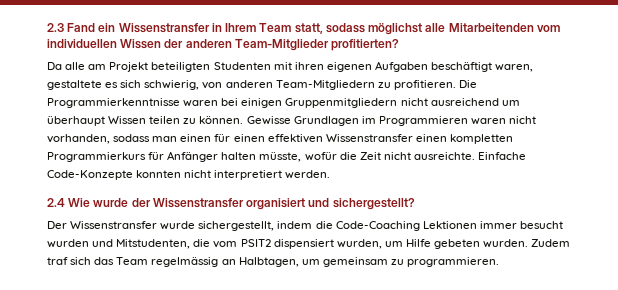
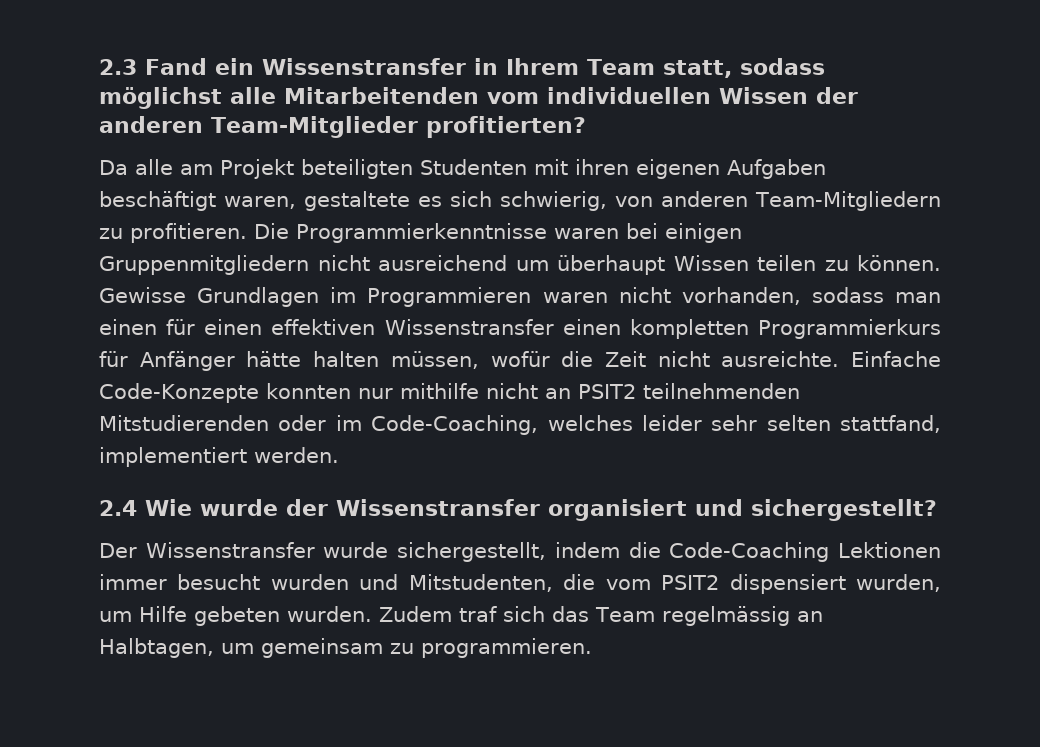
[221,152,302,162] halten müsste, -> [246,351,479,369] hätte halten müssen,
[184,170,283,180] nicht interpretiert -> [357,383,800,399] [99,415,941,435] [99,447,247,467] nur mithilfe nicht an PSIT2 teilnehmenden Mitstudierenden oder im Code-Coaching, welches leider sehr selten stattfand, implementiert

